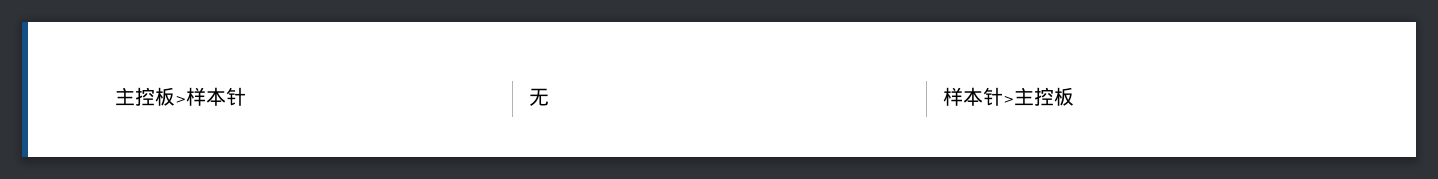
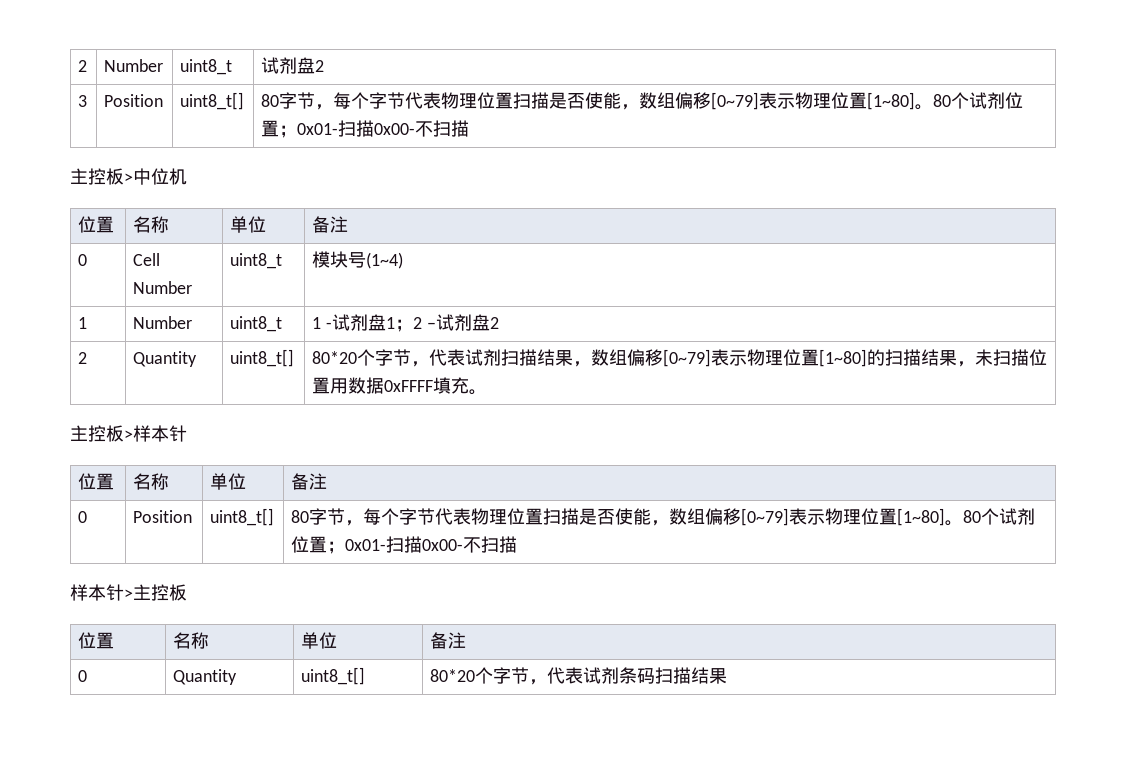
[115,87,246,106] [529,88,549,106] [943,87,1074,106] 主控板>样本针 // 无 // 样本针>主控板 -> [78,60,88,72] [104,59,164,72] [180,59,233,75] [261,57,325,74] [78,95,88,107] [104,94,164,107] [180,92,245,110] [261,92,1024,110] [261,120,470,138] [70,168,187,185] [78,216,115,233] [133,216,170,233] [230,216,267,233] [312,216,349,233] [78,254,88,266] [133,253,161,266] [133,281,193,294] [230,253,283,269] [312,251,404,269] [78,317,88,329] [133,316,193,329] [230,316,283,332] [312,314,499,332] [78,352,88,364] [133,351,198,367] [230,349,295,367] [312,349,1048,367] [312,377,488,395] [70,425,187,442] [78,473,115,490] [133,473,170,490] [210,473,247,490] [291,473,328,490] [78,511,88,523] [133,510,193,523] [210,508,275,526] [291,508,1036,526] [291,536,518,554] [70,584,187,601] [78,632,115,649] [173,632,210,649] [301,632,338,649] [430,632,467,649] [78,670,88,682] [173,669,238,685] [301,667,366,685] [430,667,728,685] 2 | Number | uint8_t | 试剂盘2 // 3 | Position | uint8_t[] | 80字节，每个字节代表物理位置扫描是否使能，数组偏移[0~79]表示物理位置[1~80]。80个试剂位置；0x01-扫描0x00-不扫描 // 主控板>中位机 // 位置 | 名称 | 单位 | 备注 // 0 | Cell Number | uint8_t | 模块号(1~4) // 1 | Number | uint8_t | 1 -试剂盘1；2 –试剂盘2 // 2 | Quantity | uint8_t[] | 80*20个字节，代表试剂扫描结果，数组偏移[0~79]表示物理位置[1~80]的扫描结果，未扫描位置用数据0xFFFF填充。 // 主控板>样本针 // 位置 | 名称 | 单位 | 备注 // 0 | Position | uint8_t[] | 80字节，每个字节代表物理位置扫描是否使能，数组偏移[0~79]表示物理位置[1~80]。80个试剂位置；0x01-扫描0x00-不扫描 // 样本针>主控板 // 位置 | 名称 | 单位 | 备注 // 0 | Quantity | uint8_t[] | 80*20个字节，代表试剂条码扫描结果

